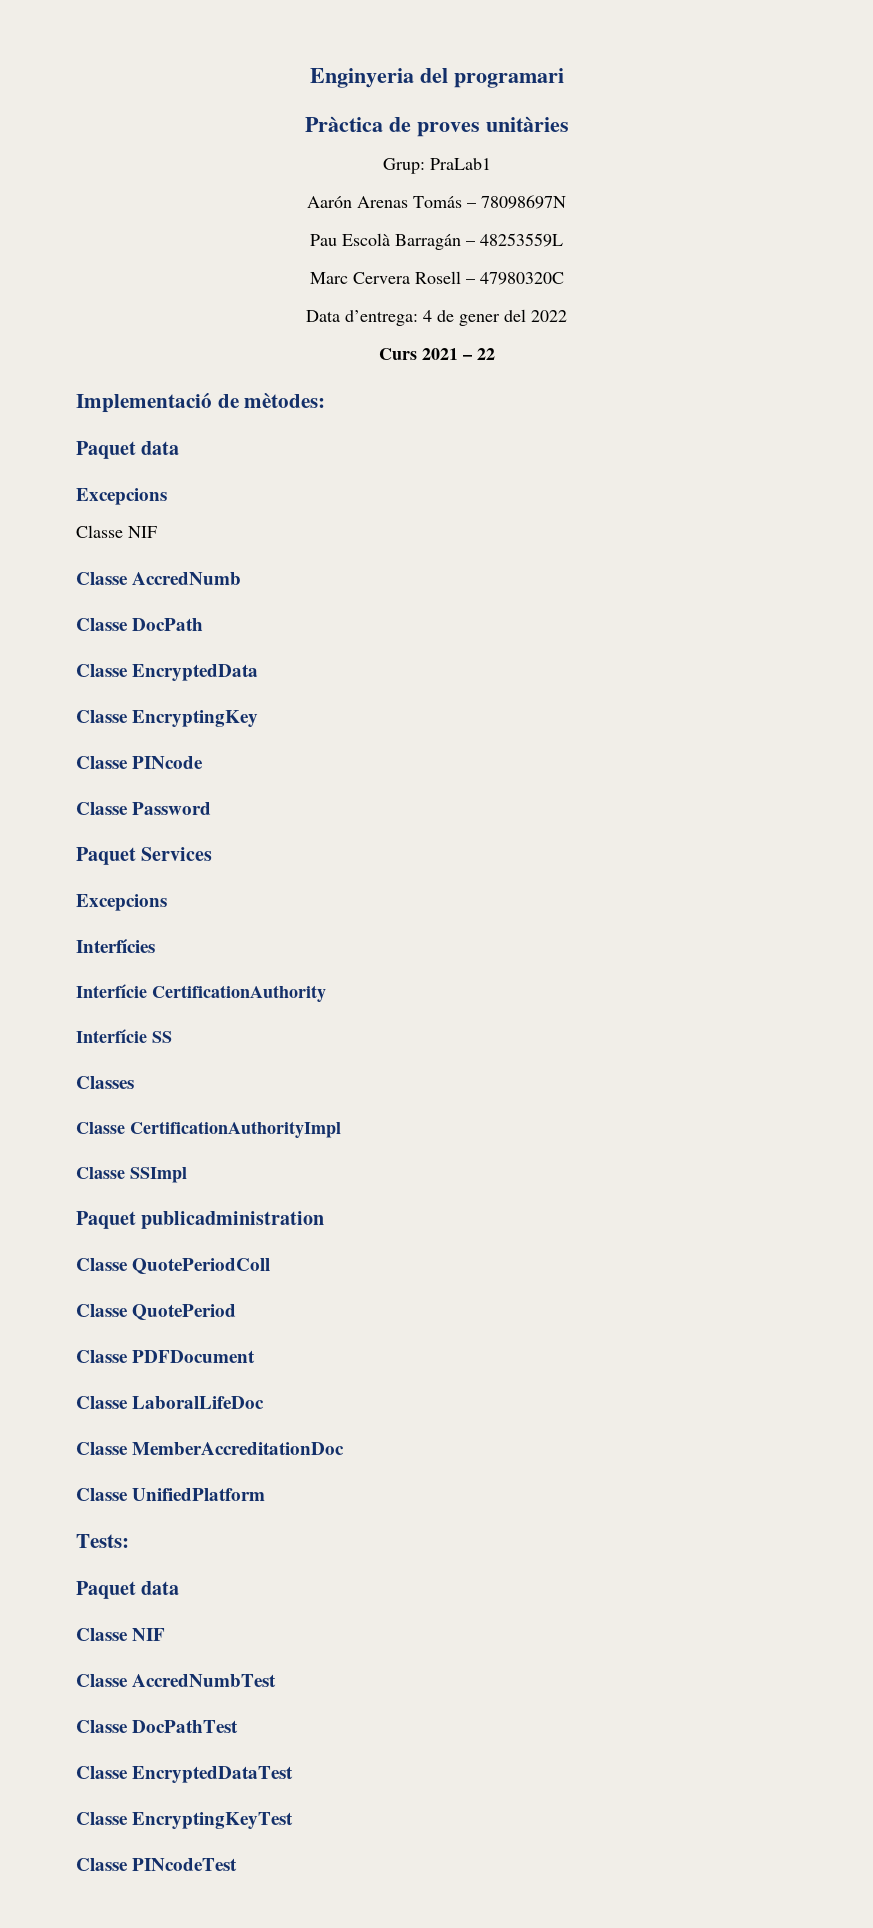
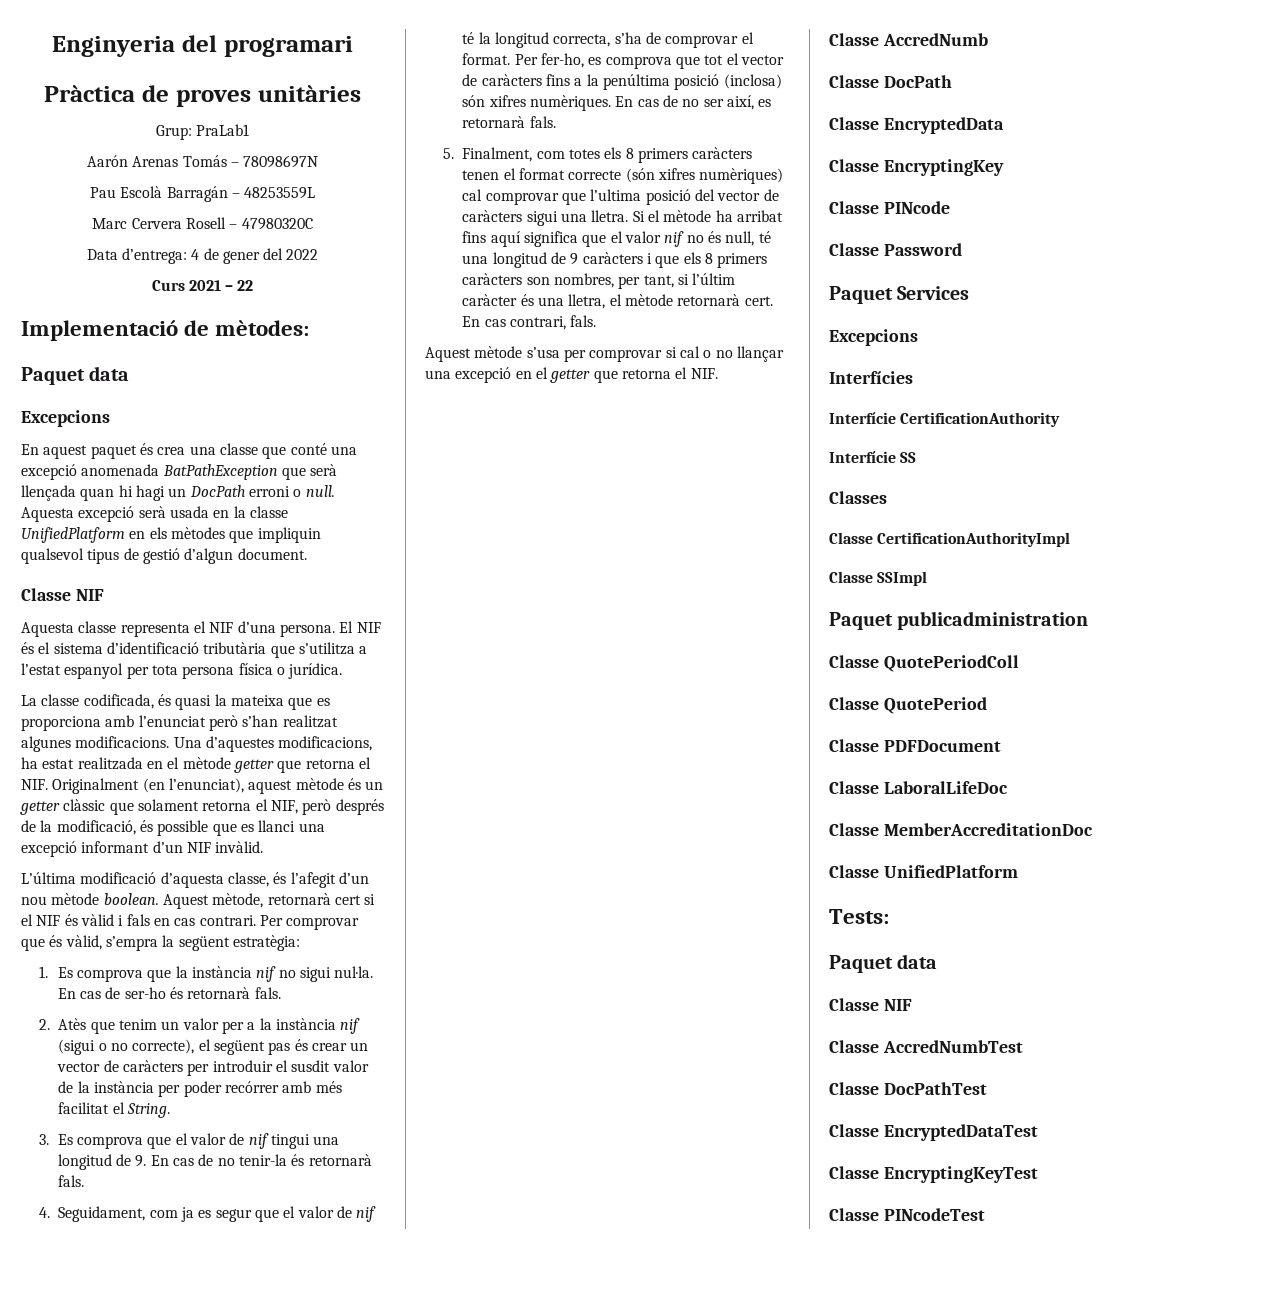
[76,525,157,538] Classe NIF -> [21,443,357,459] [21,464,338,480] [21,485,335,501] [21,506,288,522] [21,527,321,543] [21,548,307,564] [21,588,104,601] [21,621,381,637] [21,642,368,658] [21,663,343,679] [21,694,330,710] [21,715,338,731] [21,736,373,752] [21,757,371,773] [21,778,384,794] [20,799,384,815] [21,820,325,836] [21,841,264,857] [21,872,369,888] [21,893,376,909] [21,914,360,930] [21,935,300,951] [39,966,374,982] [57,987,281,999] [39,1018,361,1034] [58,1039,369,1055] [57,1060,369,1076] [58,1081,342,1097] [58,1102,171,1118] [39,1133,340,1149] [57,1154,372,1170] [57,1175,84,1187] [39,1206,377,1222] [462,32,754,48] [462,53,784,69] [462,74,782,90] [462,95,772,111] [462,116,556,128] [443,147,753,163] [462,168,784,184] [462,189,779,205] [462,210,783,226] [462,231,771,247] [462,252,768,268] [462,273,736,289] [462,294,773,309] [462,315,597,330] [425,346,784,362] [425,367,718,383] En aquest paquet és crea una classe que conté una excepció anomenada BatPathException que serà llençada quan hi hagi un DocPath erroni o null. Aquesta excepció serà usada en la classe UnifiedPlatform en els mètodes que impliquin qualsevol tipus de gestió d’algun document. // Classe NIF // Aquesta classe representa el NIF d’una persona. El NIF és el sistema d’identificació tributària que s’utilitza a l’estat espanyol per tota persona física o jurídica. // La classe codificada, és quasi la mateixa que es proporciona amb l’enunciat però s’han realitzat algunes modificacions. Una d’aquestes modificacions, ha estat realitzada en el mètode getter que retorna el NIF. Originalment (en l’enunciat), aquest mètode és un getter clàssic que solament retorna el NIF, però després de la modificació, és possible que es llanci una excepció informant d’un NIF invàlid. // L’última modificació d’aquesta classe, és l’afegit d’un nou mètode boolean. Aquest mètode, retornarà cert si el NIF és vàlid i fals en cas contrari. Per comprovar que és vàlid, s’empra la següent estratègia: // 1. Es comprova que la instància nif no sigui nul·la. En cas de ser-ho és retornarà fals. // 2. Atès que tenim un valor per a la instància nif (sigui o no correcte), el següent pas és crear un vector de caràcters per introduir el susdit valor de la instància per poder recórrer amb més facilitat el String. // 3. Es comprova que el valor de nif tingui una longitud de 9. En cas de no tenir-la és retornarà fals. // 4. Seguidament, com ja es segur que el valor de nif té la longitud correcta, s’ha de comprovar el format. Per fer-ho, es comprova que tot el vector de caràcters fins a la penúltima posició (inclosa) són xifres numèriques. En cas de no ser així, es retornarà fals. // 5. Finalment, com totes els 8 primers caràcters tenen el format correcte (són xifres numèriques) cal comprovar que l’ultima posició del vector de caràcters sigui una lletra. Si el mètode ha arribat fins aquí significa que el valor nif no és null, té una longitud de 9 caràcters i que els 8 primers caràcters son nombres, per tant, si l’últim caràcter és una lletra, el mètode retornarà cert. En cas contrari, fals. // Aquest mètode s’usa per comprovar si cal o no llançar una excepció en el getter que retorna el NIF.

